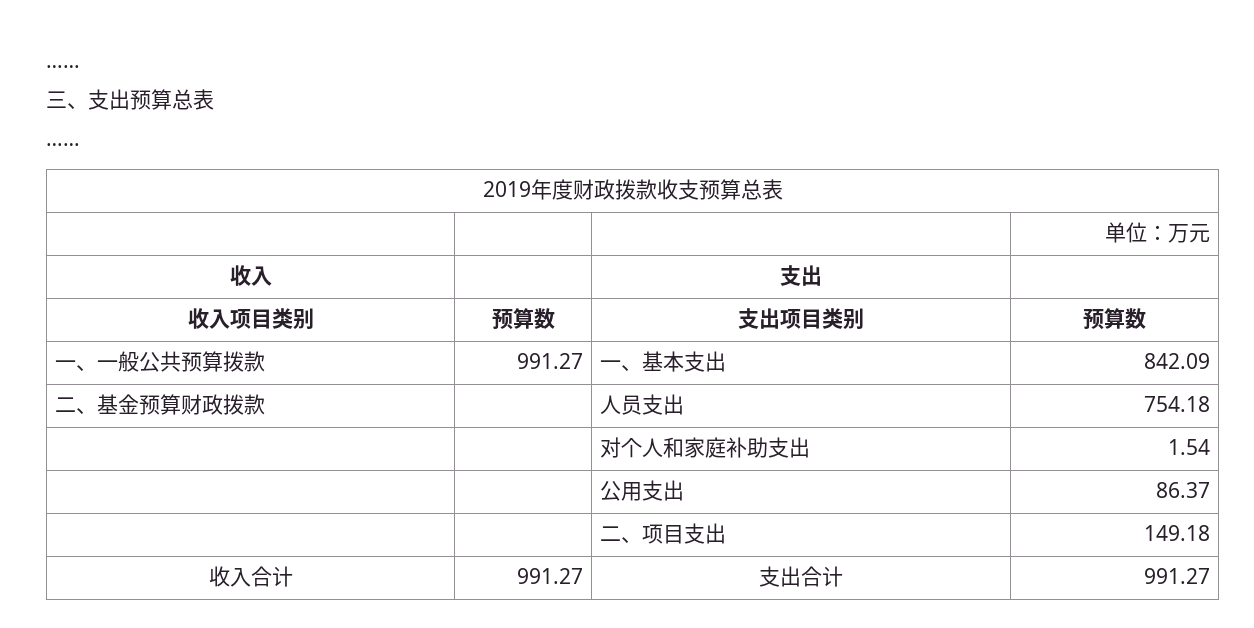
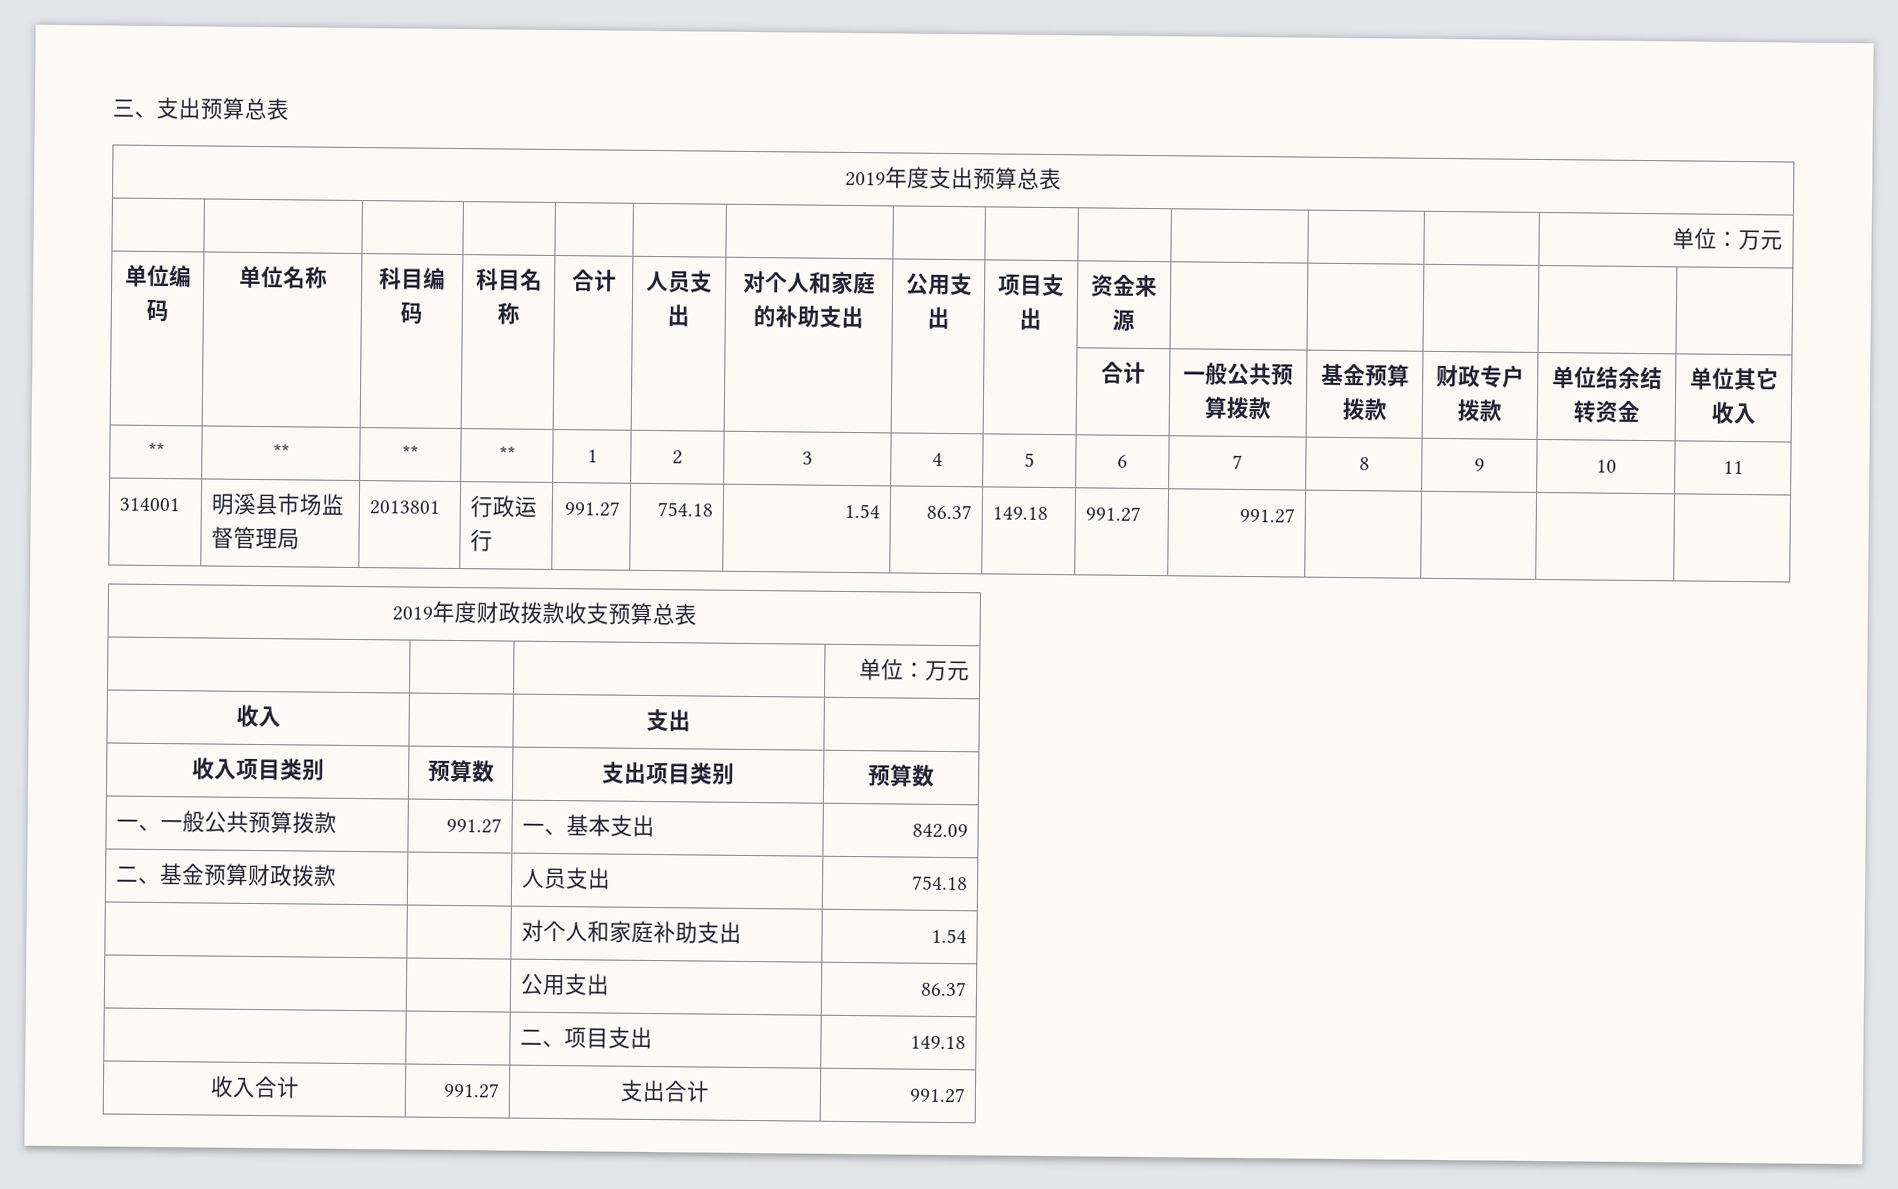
[46,65,80,68] …… // -> (112, 108) none
[46,143,80,146] // …… -> [845,166,1062,191] [1672,227,1784,251] [124,264,192,288] [145,299,169,323] [238,265,328,289] [379,267,446,290] [400,302,423,325] [475,268,543,291] [496,302,520,325] [571,269,617,292] [646,270,713,294] [667,304,690,327] [743,270,876,295] [753,305,864,329] [905,272,973,296] [926,306,950,329] [998,273,1065,297] [1019,307,1042,330] [1091,274,1158,298] [1112,308,1135,332] [1101,361,1146,384] [1183,362,1294,386] [1204,396,1272,420] [1320,363,1410,387] [1341,397,1388,421] [1436,364,1525,388] [1457,399,1503,422] [1551,366,1663,390] [1572,400,1640,423] [1689,367,1779,391] [1710,401,1756,425] [147,442,165,459] [272,444,290,460] [402,445,419,461] [498,446,516,462] [586,449,598,463] [672,450,683,465] [802,451,813,465] [931,452,943,466] [1024,452,1035,467] [1117,454,1128,468] [1232,454,1243,469] [1358,457,1370,471] [1474,458,1485,472] [1595,459,1617,473] [1722,460,1744,475] [118,497,180,512] [210,492,344,516] [210,526,300,550] [368,500,440,515] [469,495,537,518] [469,529,493,552] [564,501,621,517] [657,502,714,517] [844,503,881,519] [926,504,973,520] [991,506,1048,520] [1084,506,1141,522] [1239,507,1296,524] // 2019年度支出预算总表 // | | | | | | | | | | | | | 单位：万元 // 单位编码 | 单位名称 | 科目编码 | 科目名称 | 合计 | 人员支出 | 对个人和家庭的补助支出 | 公用支出 | 项目支出 | 资金来源 | | | | | // | | | | | | | | | 合计 | 一般公共预算拨款 | 基金预算拨款 | 财政专户拨款 | 单位结余结转资金 | 单位其它收入 // ** | ** | ** | ** | 1 | 2 | 3 | 4 | 5 | 6 | 7 | 8 | 9 | 10 | 11 // 314001 | 明溪县市场监督管理局 | 2013801 | 行政运行 | 991.27 | 754.18 | 1.54 | 86.37 | 149.18 | 991.27 | 991.27 | | | |

